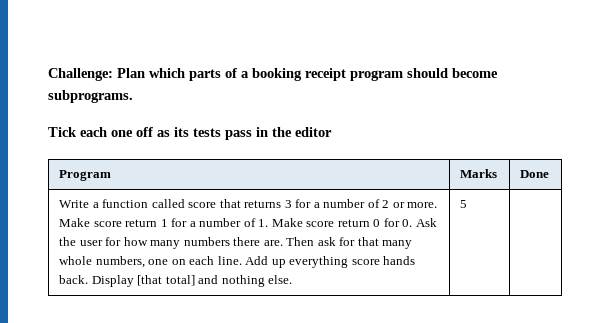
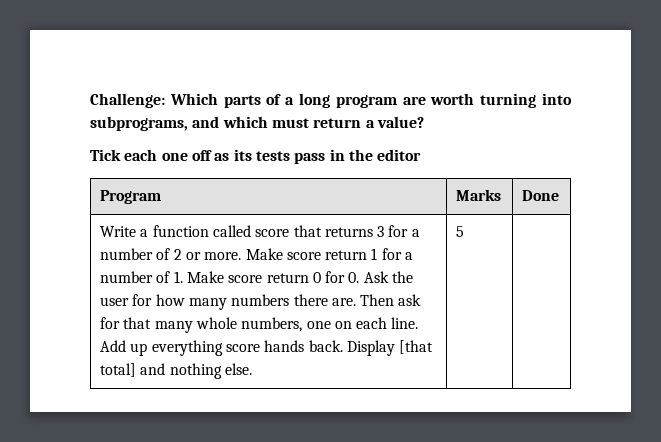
[117,68,185,78] Plan which -> [169,93,218,105] Which
[252,68,498,81] [48,90,133,103] booking receipt program should become subprograms. -> [299,93,573,108] [90,116,424,131] long program are worth turning into subprograms, and which must return a value?

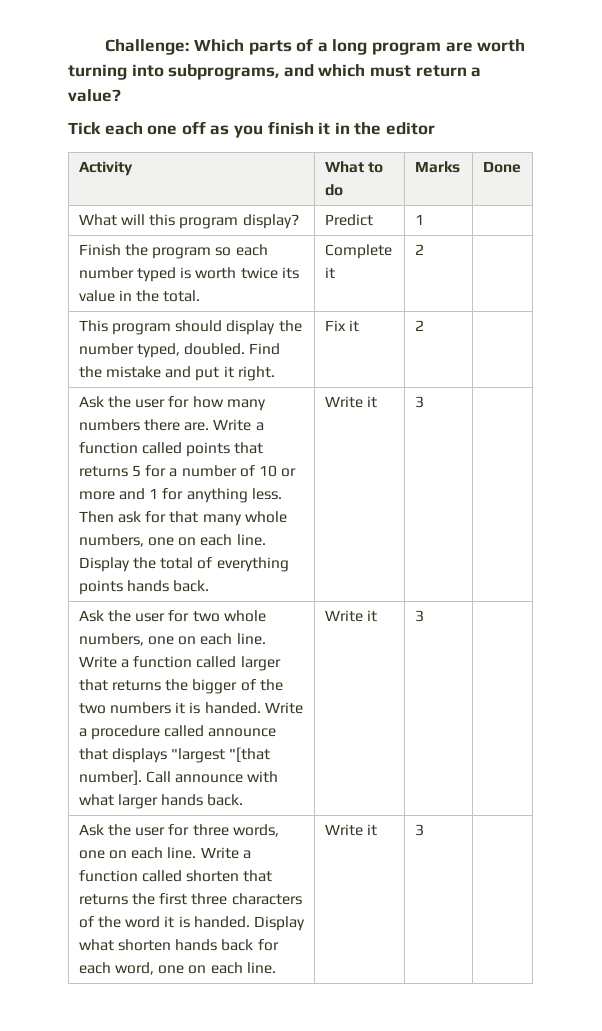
[233,149,326,164] its tests pass -> [233,121,331,138] you finish it
[99,190,161,204] [455,189,501,201] [521,190,559,201] [99,225,420,237] [99,248,414,260] [99,271,360,283] Program | Marks | Done // Write a function called score that returns 3 for a number of 2 or more. Make score return 1 for a number of 1. Make score return 0 for 0. -> [78,161,133,176] [324,161,384,173] [324,184,343,196] [414,161,460,173] [482,161,521,173] [78,214,299,229] [324,214,373,226] [414,214,424,225] [78,244,268,259] [78,267,299,282] [78,290,201,302] [324,244,392,259] [324,267,335,279] [414,244,424,255] [78,320,302,335] [78,343,281,358] [78,366,275,381] [324,320,360,332] [414,320,424,331] Activity | What to do | Marks | Done // What will this program display? | Predict | 1 | // Finish the program so each number typed is worth twice its value in the total. | Complete it | 2 | // This program should display the number typed, doubled. Find the mistake and put it right. | Fix it | 2 | //
(356, 302) none -> [213,419,264,431] [78,442,264,457] [78,465,297,477] [78,488,282,503] Write a function called points that returns 5 for a number of 10 or more and 1 for anything less.
[99,340,434,356] [99,363,252,379] [455,226,464,237] Add up everything score hands back. Display [that total] and nothing else. | 5 -> [78,557,289,572] [78,580,210,595] [324,396,378,408] [414,396,424,408] [78,610,266,622] [78,633,266,646] [78,656,281,671] [78,679,283,694] [78,702,303,714] [78,725,277,740] [78,747,271,763] [78,770,279,785] [78,794,244,809] [324,610,378,622] [414,610,424,622] [78,824,279,837] [78,847,251,859] [78,870,273,882] [78,893,302,905] [78,916,305,931] [78,939,279,951] [78,962,276,975] [324,824,378,836] [414,824,424,836] Display the total of everything points hands back. | Write it | 3 | // Ask the user for two whole numbers, one on each line. Write a function called larger that returns the bigger of the two numbers it is handed. Write a procedure called announce that displays "largest "[that number]. Call announce with what larger hands back. | Write it | 3 | // Ask the user for three words, one on each line. Write a function called shorten that returns the first three characters of the word it is handed. Display what shorten hands back for each word, one on each line. | Write it | 3

